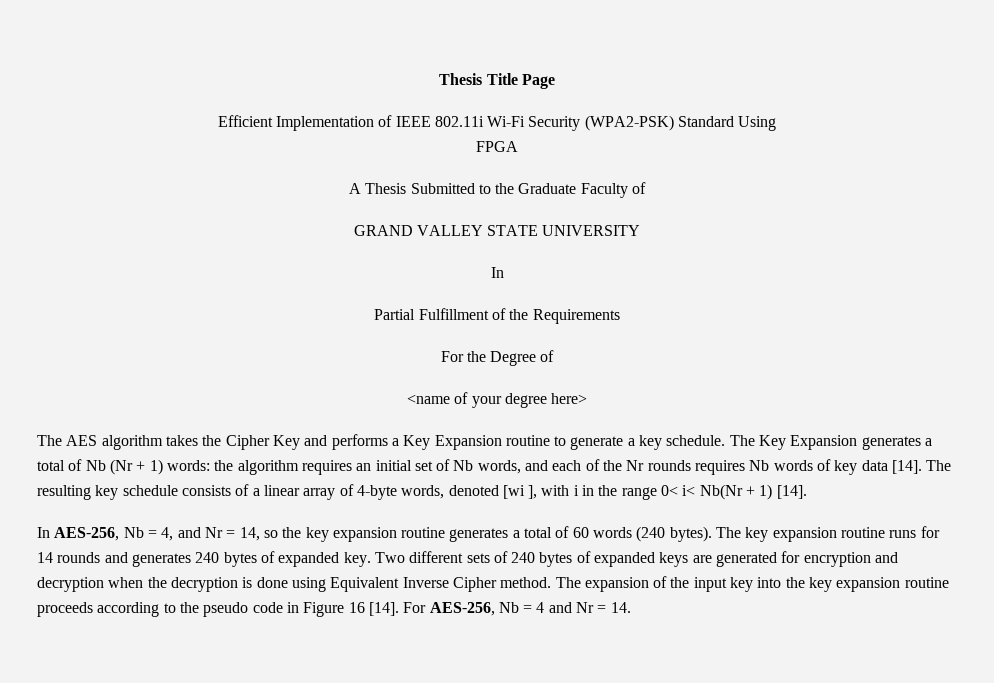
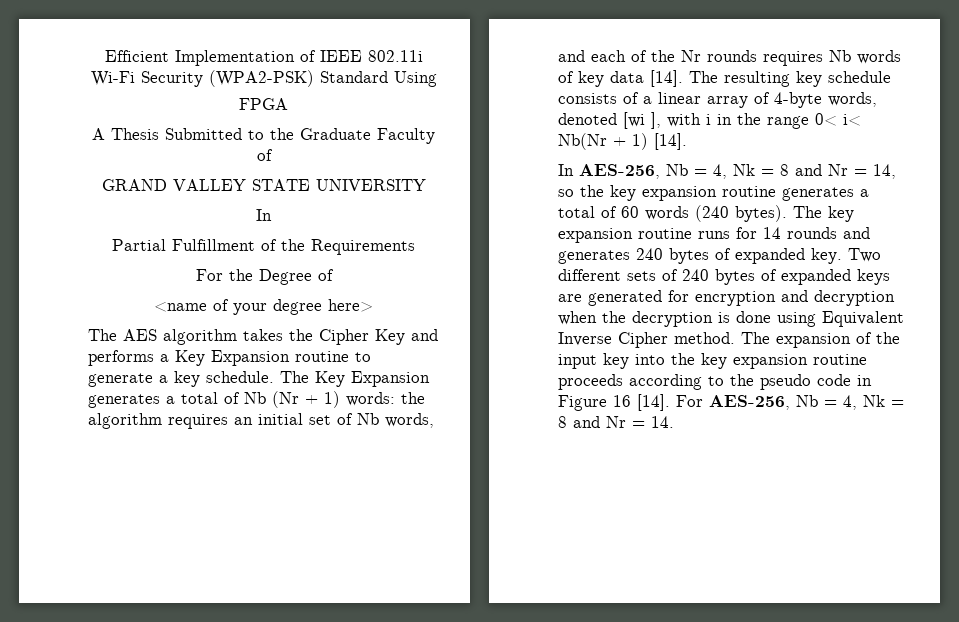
[439,73,555,89] Thesis Title Page // -> (104, 56) none
(174, 534) none -> [733,164,789,176] Nk = 8
[536,602,545,613] 4 -> [843,395,904,410] [558,416,567,428] 4, Nk = 8

